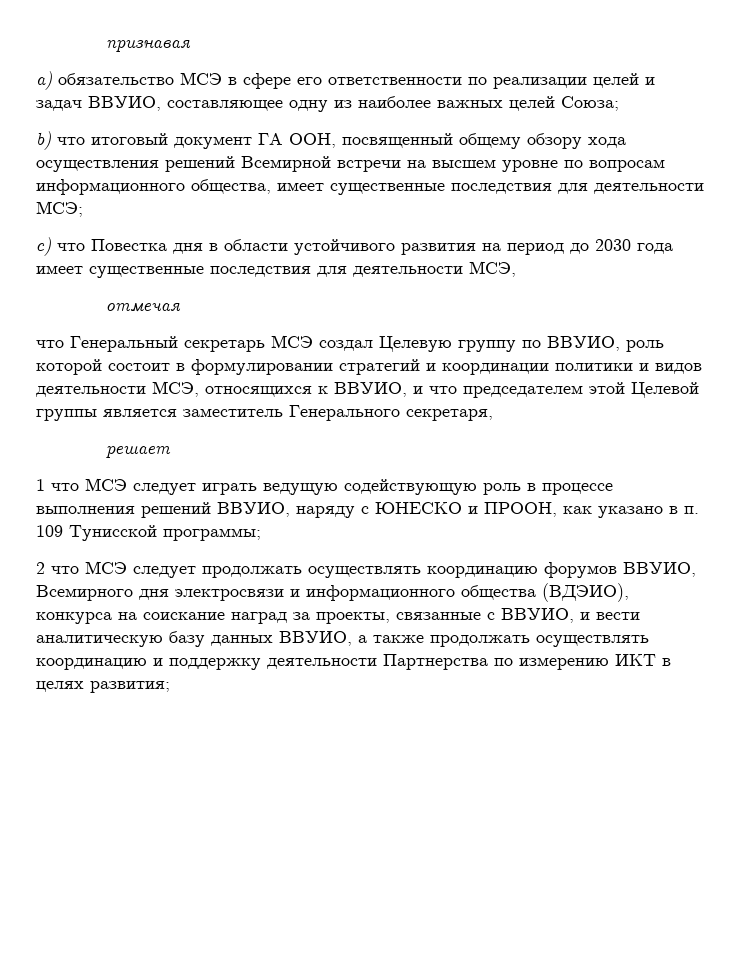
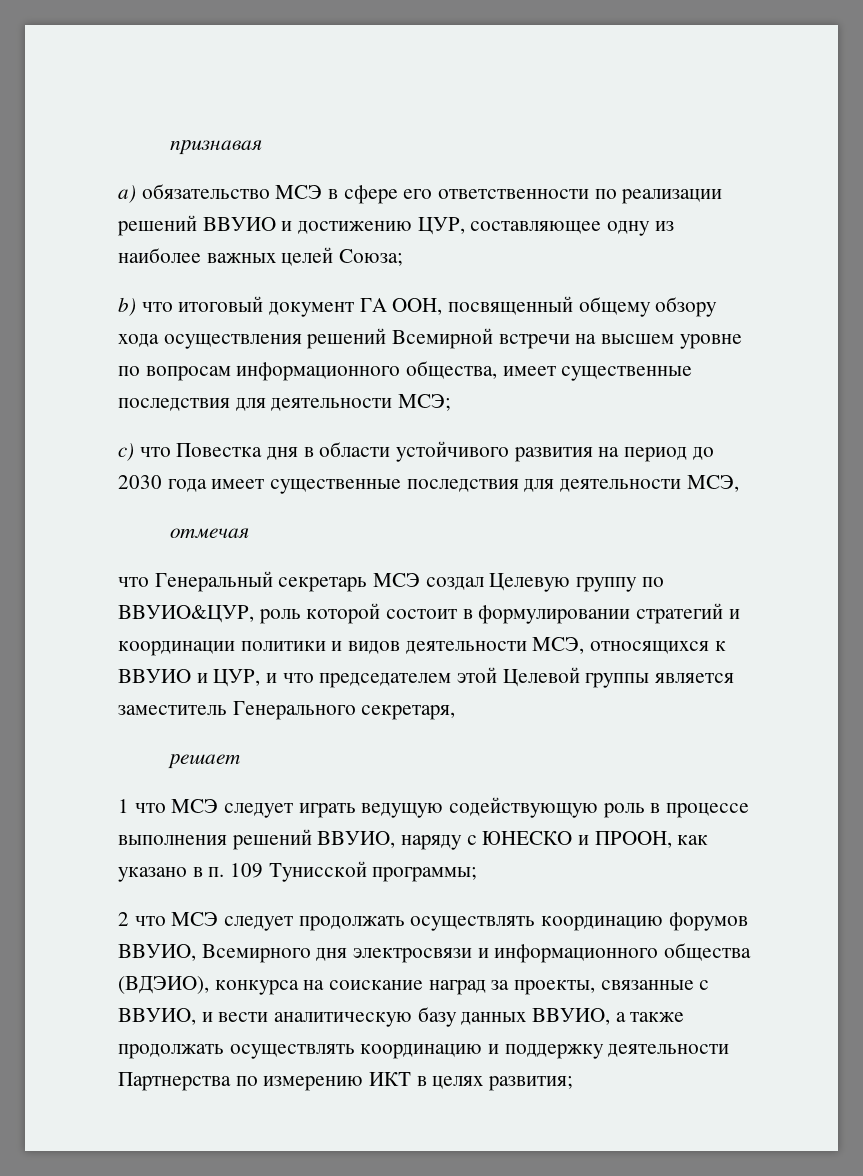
[593,73,655,88] [36,96,161,111] целей и задач ВВУИО, -> [117,215,465,236] решений ВВУИО и достижению ЦУР,
[547,336,620,351] ВВУИО, -> [118,605,254,623] ВВУИО&ЦУР,
[334,382,407,397] ВВУИО, -> [118,669,261,687] ВВУИО и ЦУР,

